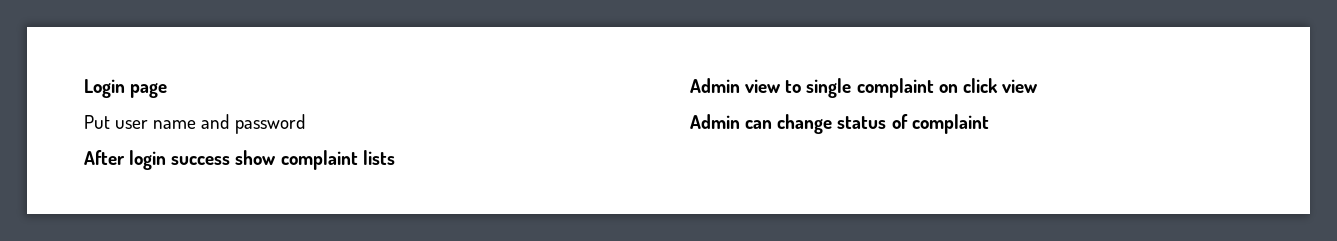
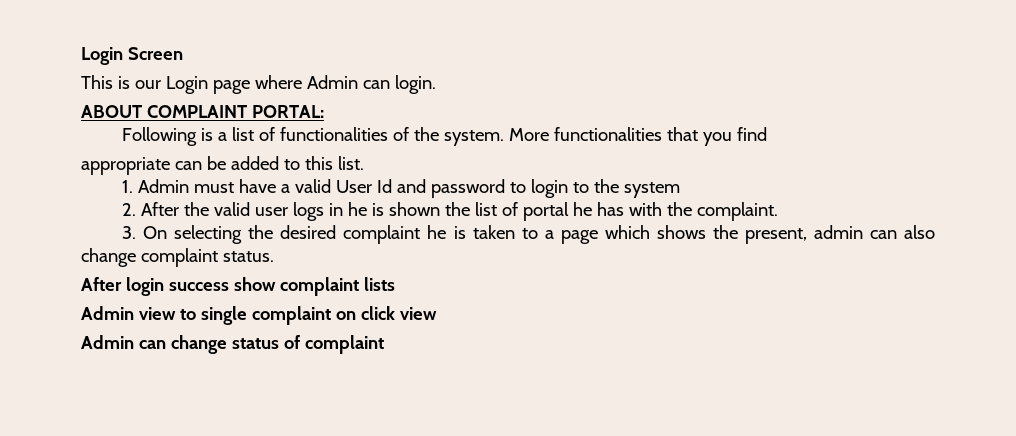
[84,79,168,98] [84,114,305,134] Login page // Put user name and password -> [81,47,183,65] [81,75,436,94] [81,105,324,118] [122,127,768,146] [81,156,364,175] [122,179,681,198] [122,202,779,221] [122,225,936,244] [81,248,274,267] Login Screen // This is our Login page where Admin can login. // ABOUT COMPLAINT PORTAL: // Following is a list of functionalities of the system. More functionalities that you find // appropriate can be added to this list. // 1. Admin must have a valid User Id and password to login to the system // 2. After the valid user logs in he is shown the list of portal he has with the complaint. // 3. On selecting the desired complaint he is taken to a page which shows the present, admin can also change complaint status.

